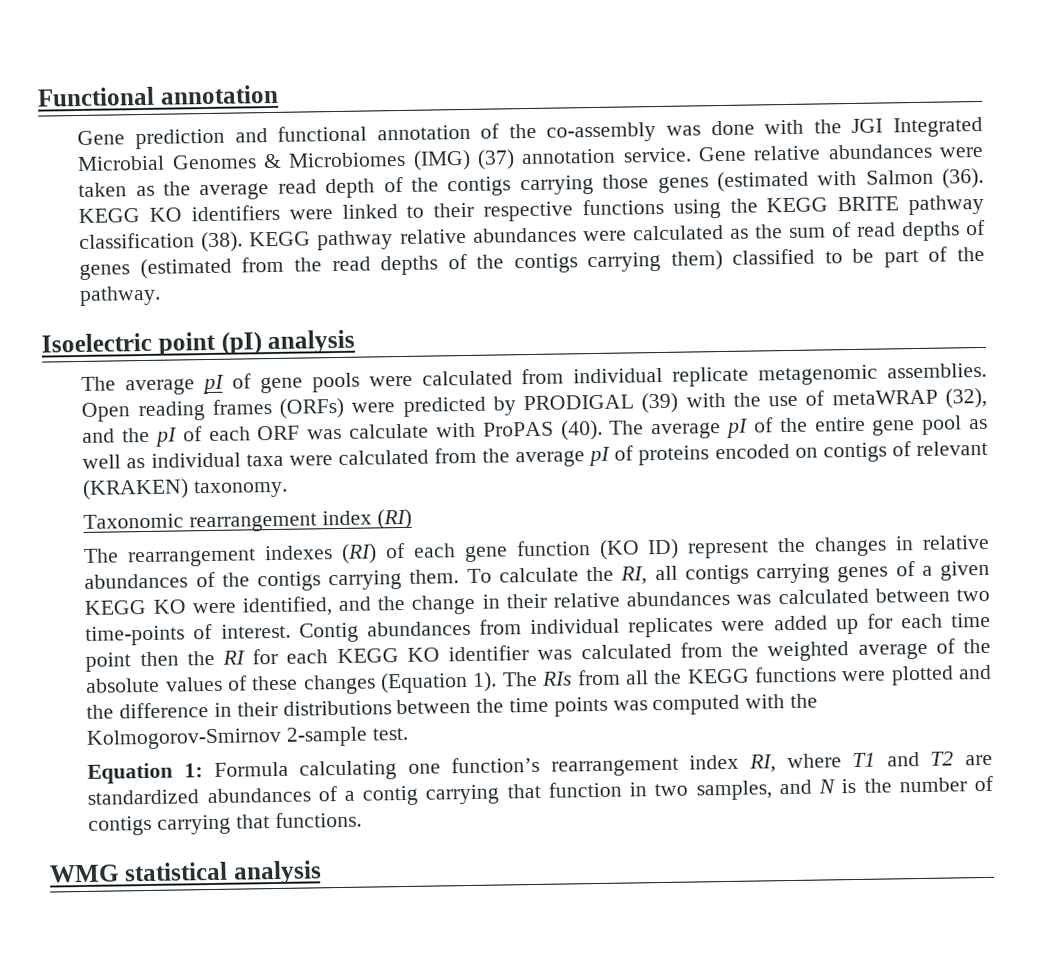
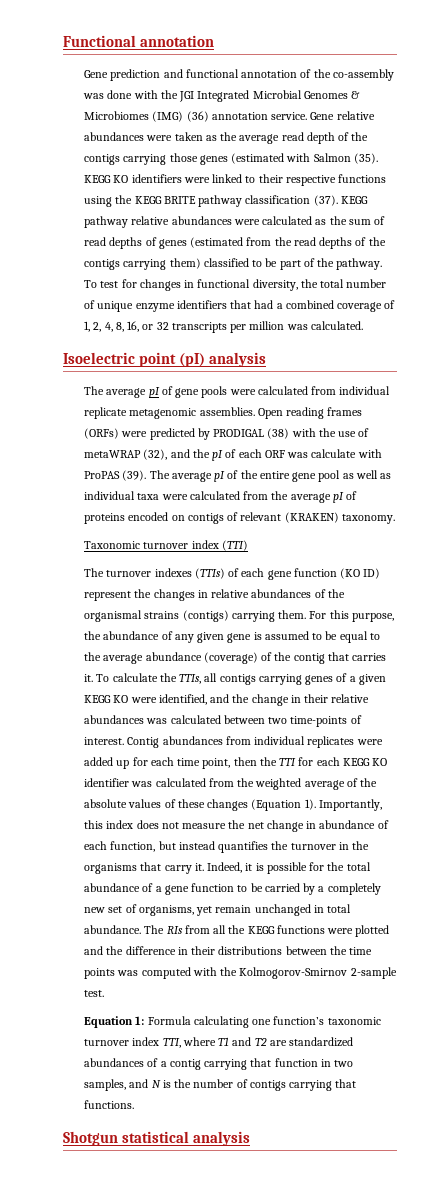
[477,149,516,170] (37) -> [186,111,209,122] (36)
[941,167,984,189] (36). -> [353,153,378,164] (35).
[201,231,244,253] (38). -> [313,195,338,206] (37).
(162, 295) none -> [84,279,387,291] [84,300,396,312] [84,321,363,333] To test for changes in functional diversity, the total number of unique enzyme identifiers that had a combined coverage of 1, 2, 4, 8, 16, or 32 transcripts per million was calculated.
[641,392,679,414] (39) -> [267,428,290,439] (38)
[560,419,603,441] (40). -> [122,470,147,481] (39).
[189,508,412,533] [83,543,378,568] rearrangement index (RI) // The rearrangement indexes (RI) -> [143,540,248,551] [84,568,225,579] turnover index (TTI) // The turnover indexes (TTIs)
[257,569,460,592] contigs carrying them. -> [84,610,394,622] [84,631,380,643] [84,652,387,664] [84,674,94,682] organismal strains (contigs) carrying them. For this purpose, the abundance of any given gene is assumed to be equal to the average abundance (coverage) of the contig that carries it.
[620,566,648,585] RI, -> [179,674,202,684] TTIs,
[85,652,132,672] point -> [202,758,231,769] point,
[222,650,246,665] RI -> [279,758,297,766] TTI
(498, 681) none -> [318,799,382,811] [84,820,389,832] [84,841,370,853] [84,862,371,874] [84,883,381,895] [84,904,352,916] [84,925,142,934] Importantly, this index does not measure the net change in abundance of each function, but instead quantifies the turnover in the organisms that carry it. Indeed, it is possible for the total abundance of a gene function to be carried by a completely new set of organisms, yet remain unchanged in total abundance.
[550,754,777,777] rearrangement index RI, -> [327,1017,381,1025] [84,1037,181,1048] taxonomic turnover index TTI,
[49,864,119,883] WMG -> [63,1131,118,1146] Shotgun

